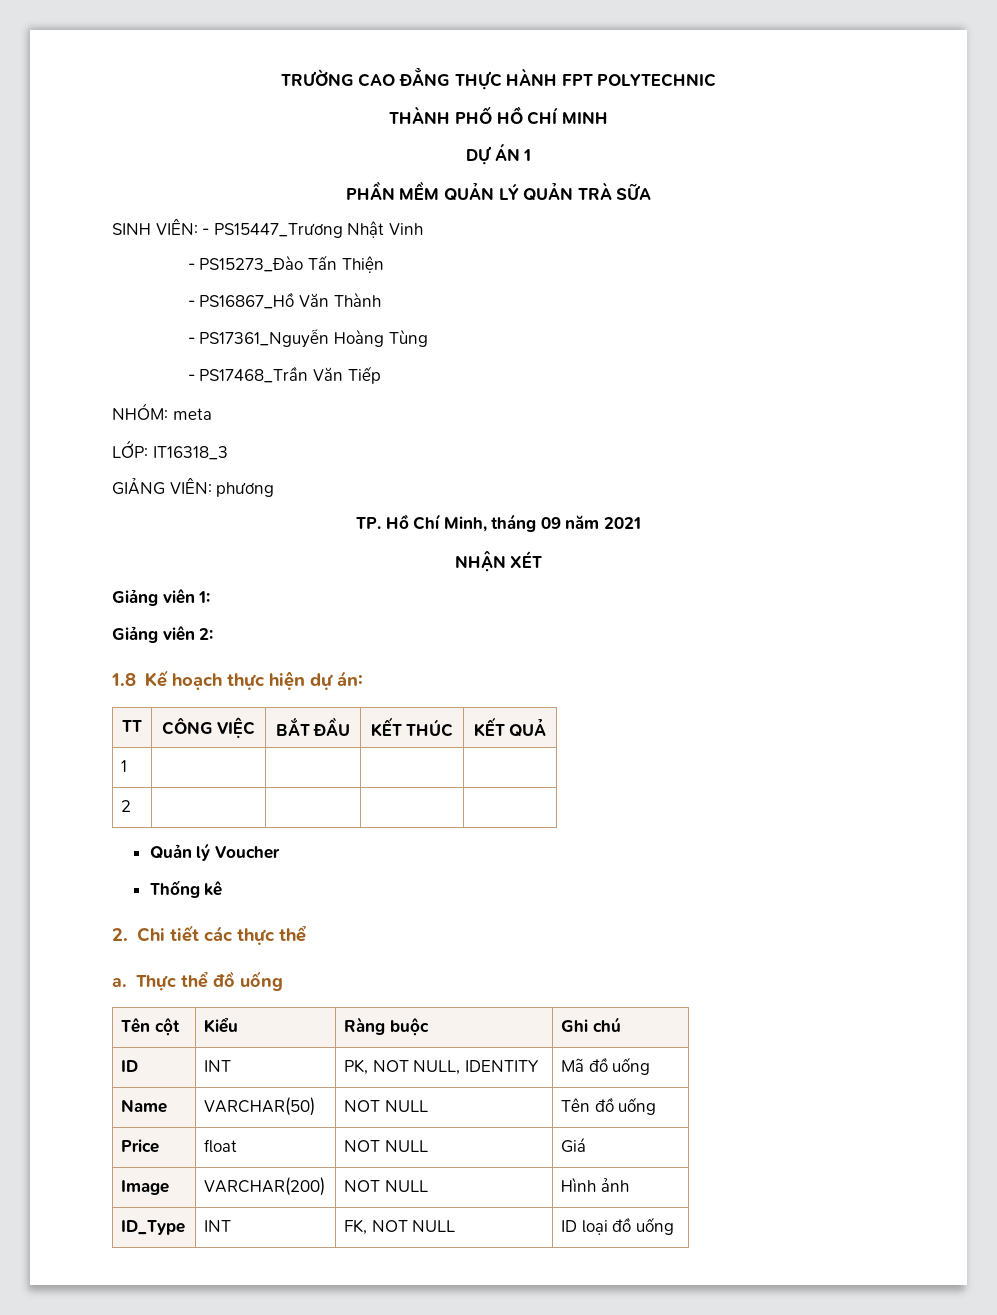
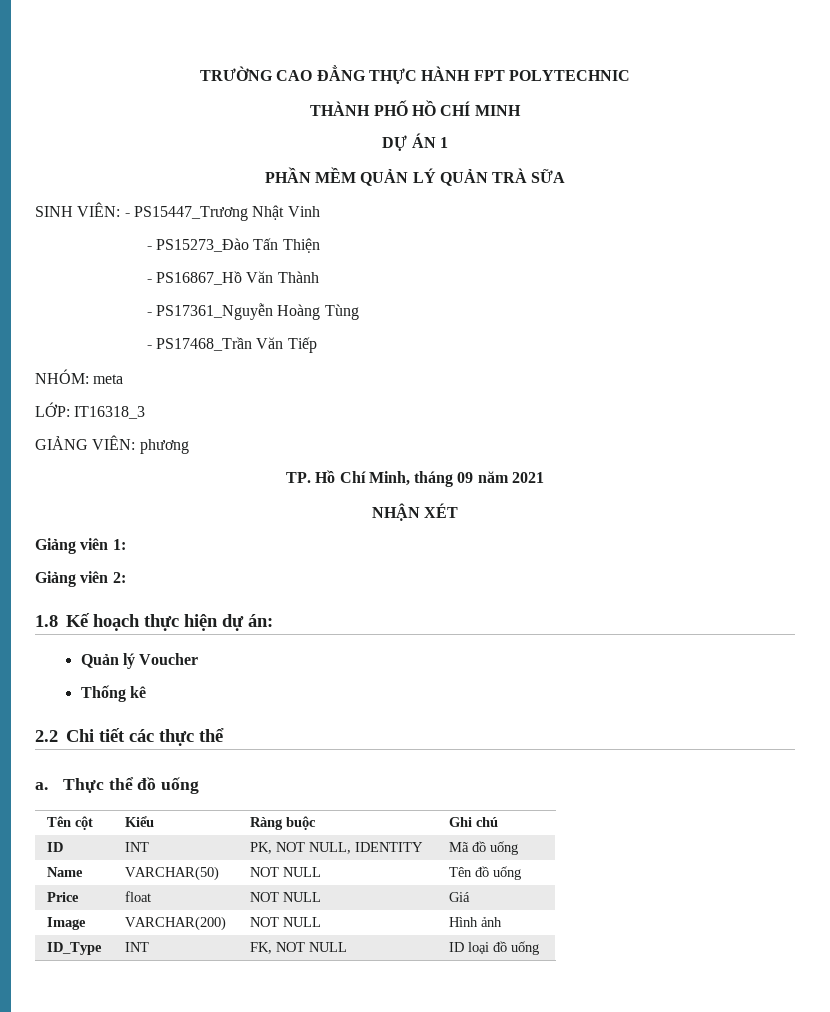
[122,720,142,732] [161,717,256,738] [275,717,351,736] [370,717,454,737] [473,717,547,737] [121,760,128,772] [121,800,132,812] // TT | CÔNG VIỆC | BẮT ĐẦU | KẾT THÚC | KẾT QUẢ // 1 | | | | // 2 | | | | -> (273, 620) none
[112,928,128,941] 2. -> [35,730,58,742] 2.2

